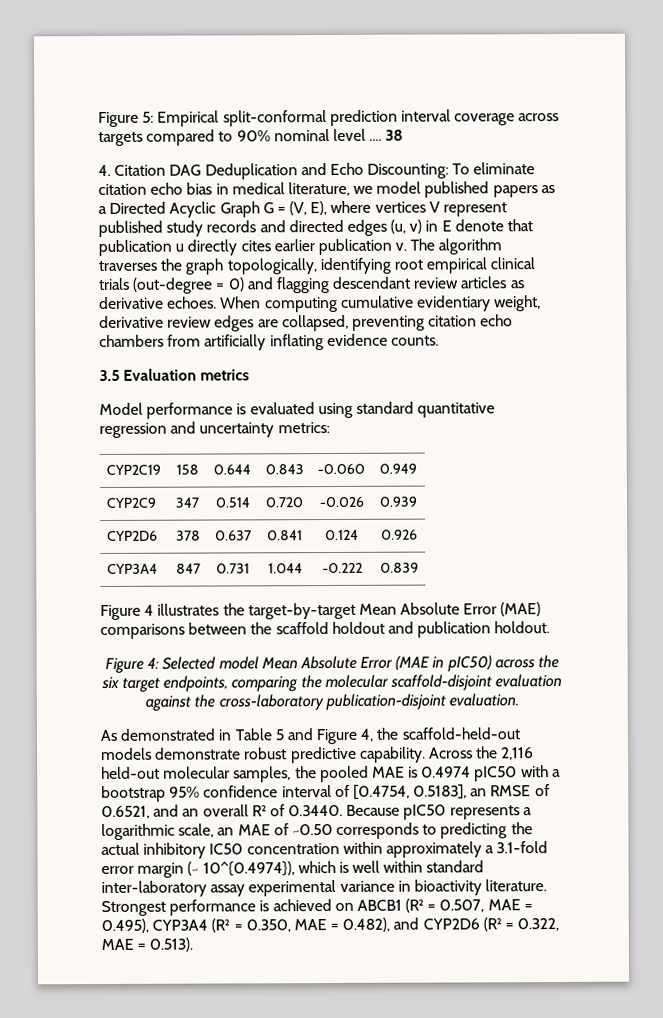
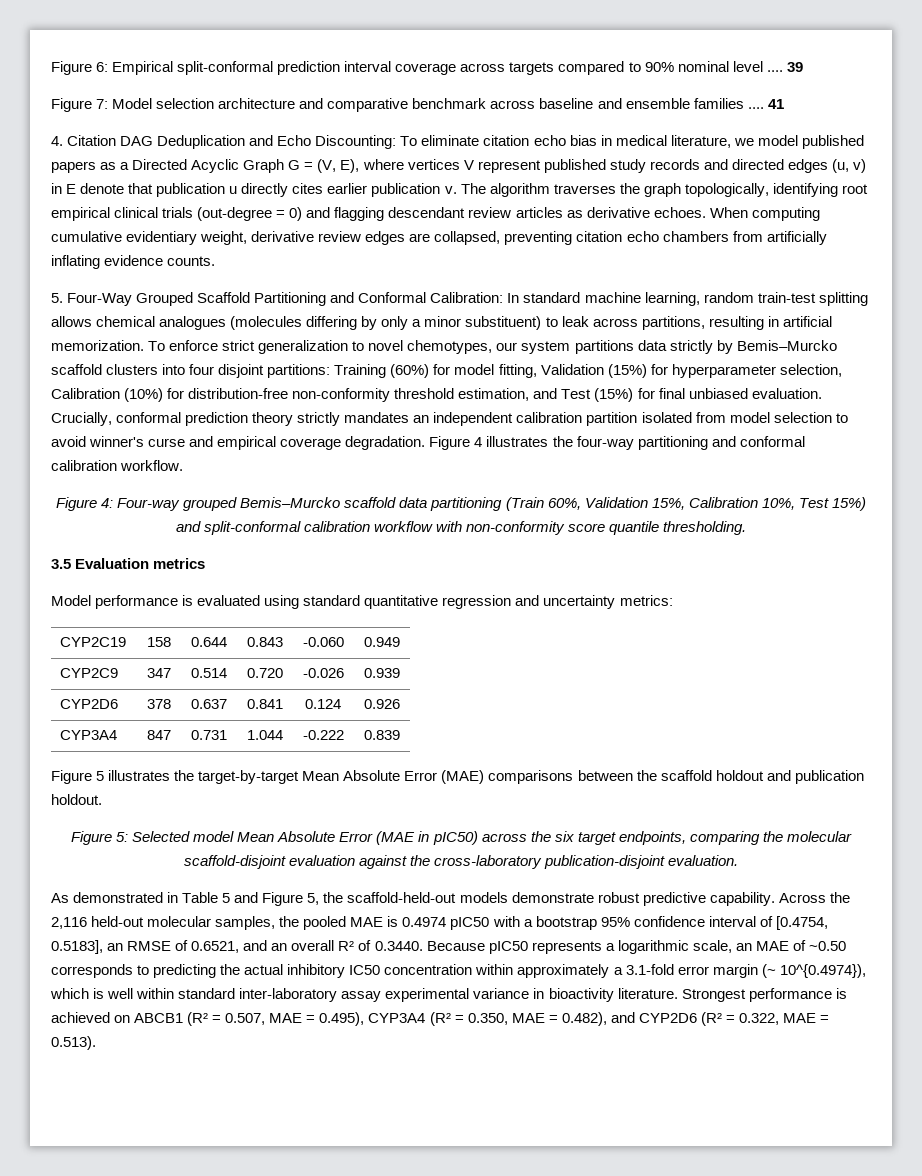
[98,111,155,128] Figure 5: -> [51,61,109,75] Figure 6:
[385,129,404,141] 38 -> [786,62,803,72] [51,98,784,112] 39 // Figure 7: Model selection architecture and comparative benchmark across baseline and ensemble families .... 41
(439, 340) none -> [51,292,868,306] [51,316,832,330] [51,340,837,354] [51,364,842,378] [51,388,822,402] [51,412,848,426] [51,436,805,450] [51,460,184,471] [56,497,866,511] [175,521,747,535] // 5. Four-Way Grouped Scaffold Partitioning and Conformal Calibration: In standard machine learning, random train-test splitting allows chemical analogues (molecules differing by only a minor substituent) to leak across partitions, resulting in artificial memorization. To enforce strict generalization to novel chemotypes, our system partitions data strictly by Bemis–Murcko scaffold clusters into four disjoint partitions: Training (60%) for model fitting, Validation (15%) for hyperparameter selection, Calibration (10%) for distribution-free non-conformity threshold estimation, and Test (15%) for final unbiased evaluation. Crucially, conformal prediction theory strictly mandates an independent calibration partition isolated from model selection to avoid winner's curse and empirical coverage degradation. Figure 4 illustrates the four-way partitioning and conformal calibration workflow. // Figure 4: Four-way grouped Bemis–Murcko scaffold data partitioning (Train 60%, Validation 15%, Calibration 10%, Test 15%) and split-conformal calibration workflow with non-conformity score quantile thresholding.
[144,604,155,616] 4 -> [96,771,105,781] 5
[147,657,160,669] 4: -> [116,832,129,842] 5:
[360,728,375,742] 4, -> [307,893,320,905] 5,

